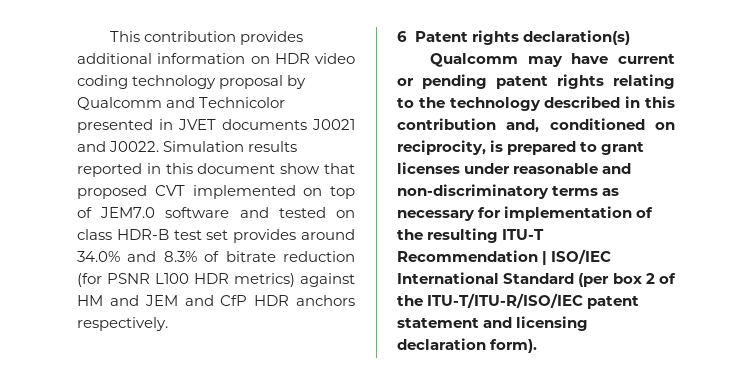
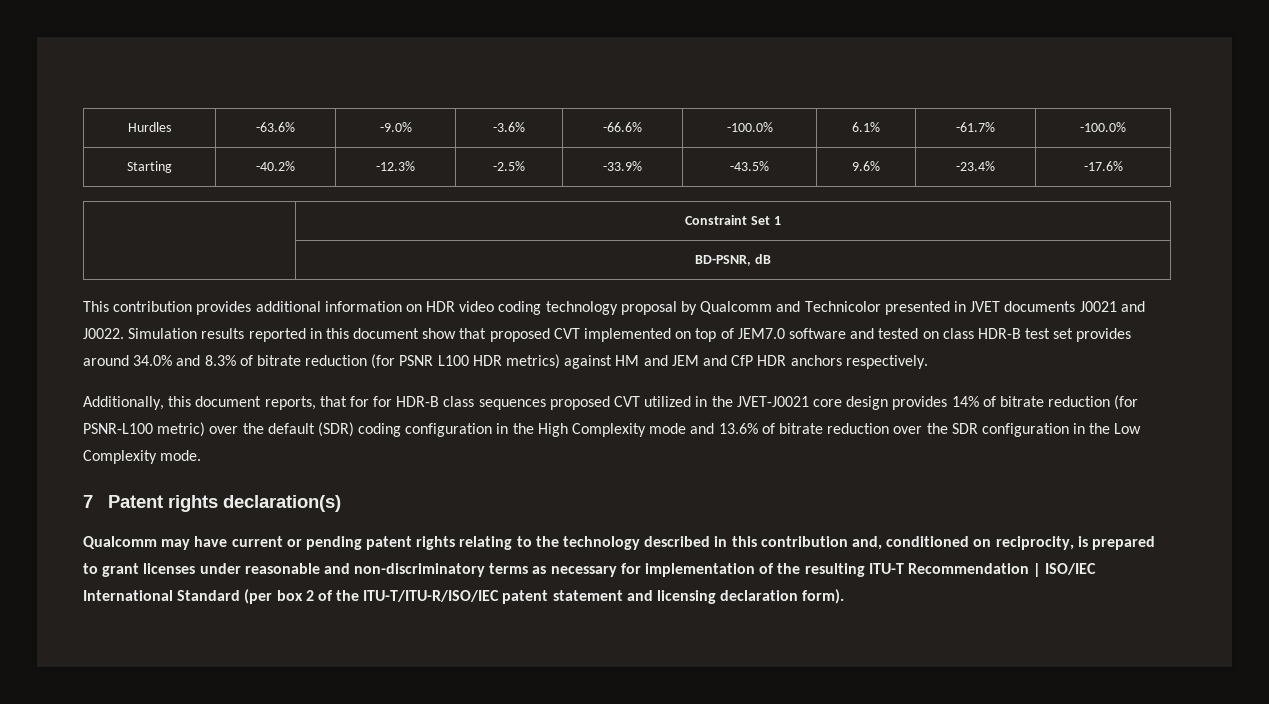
(110, 36) none -> [128,122,171,132] [256,122,295,132] [379,122,412,132] [493,122,525,132] [603,122,642,132] [726,122,773,132] [852,122,880,132] [956,122,995,132] [1080,122,1126,132] [127,161,172,173] [256,161,295,171] [376,161,415,171] [493,161,525,171] [603,161,642,171] [730,161,769,171] [852,161,880,171] [956,161,995,171] [1083,161,1123,171] [685,215,781,225] [695,254,771,266] Hurdles | -63.6% | -9.0% | -3.6% | -66.6% | -100.0% | 6.1% | -61.7% | -100.0% // Starting | -40.2% | -12.3% | -2.5% | -33.9% | -43.5% | 9.6% | -23.4% | -17.6% // | Constraint Set 1 // | BD-PSNR, dB //
[397,31,407,42] 6 -> [83,395,1139,410] [83,422,1142,437] [83,450,202,464] [83,495,93,508] Additionally, this document reports, that for for HDR-B class sequences proposed CVT utilized in the JVET-J0021 core design provides 14% of bitrate reduction (for PSNR-L100 metric) over the default (SDR) coding configuration in the High Complexity mode and 13.6% of bitrate reduction over the SDR configuration in the Low Complexity mode. // 7

